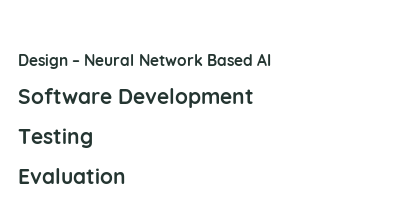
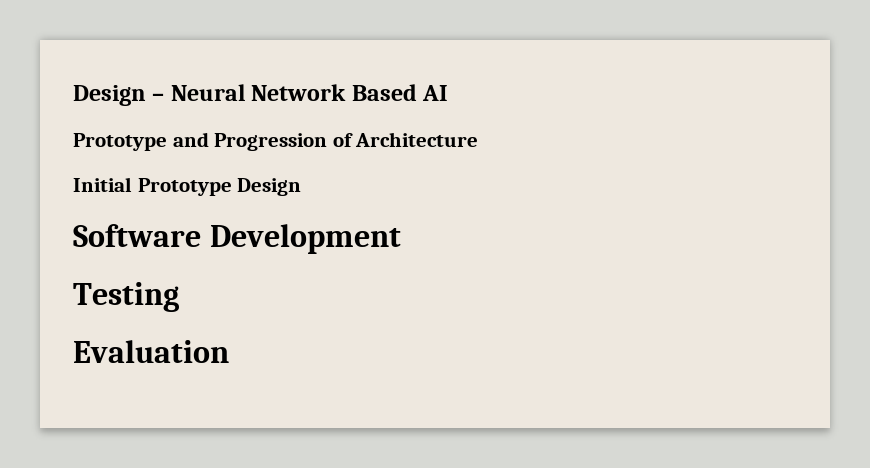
(271, 59) none -> [73,132,479,151] [73,177,302,196] // Prototype and Progression of Architecture // Initial Prototype Design

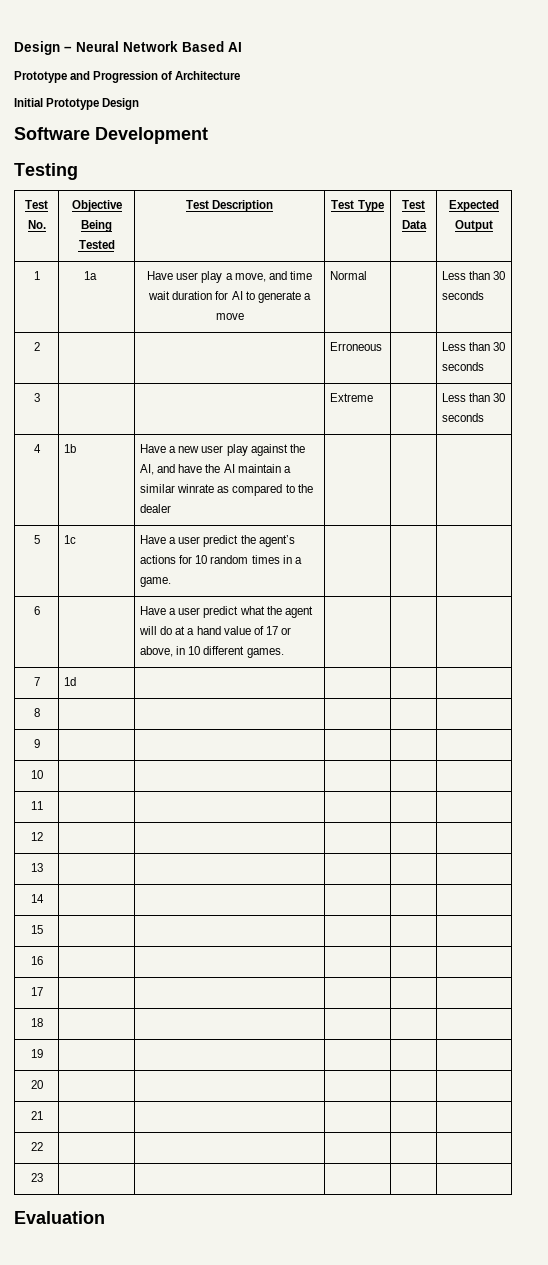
(179, 297) none -> [25,200,48,209] [27,220,46,229] [71,200,122,212] [81,220,112,232] [78,240,115,249] [185,200,274,212] [331,200,384,212] [402,200,425,209] [401,220,427,229] [449,200,499,212] [455,220,493,232] [33,271,40,280] [83,271,97,280] [147,271,312,283] [148,291,311,303] [215,313,244,320] [330,271,368,280] [442,271,506,280] [442,291,485,300] [33,342,40,351] [330,342,383,351] [442,342,506,351] [442,362,485,371] [33,393,40,402] [330,393,374,402] [442,393,506,402] [442,413,485,422] [33,444,41,453] [64,444,77,453] [140,444,305,456] [140,464,291,475] [140,484,313,496] [140,504,172,513] [33,535,40,544] [64,535,77,544] [140,535,295,547] [140,555,302,564] [140,577,172,587] [33,606,40,615] [140,606,313,618] [139,626,292,635] [140,646,284,658] [33,677,40,686] [64,677,77,686] [33,708,40,717] [33,739,40,748] [30,770,43,779] [30,801,43,810] [30,832,43,841] [30,863,43,872] [30,894,44,903] [30,925,43,934] [30,956,43,965] [30,987,43,996] [30,1018,43,1027] [30,1049,43,1058] [30,1080,43,1089] [30,1111,43,1120] [30,1142,43,1151] [30,1173,43,1182] // Test No. | Objective Being Tested | Test Description | Test Type | Test Data | Expected Output // 1 | 1a | Have user play a move, and time wait duration for AI to generate a move | Normal | | Less than 30 seconds // 2 | | | Erroneous | | Less than 30 seconds // 3 | | | Extreme | | Less than 30 seconds // 4 | 1b | Have a new user play against the AI, and have the AI maintain a similar winrate as compared to the dealer | | | // 5 | 1c | Have a user predict the agent’s actions for 10 random times in a game. | | | // 6 | | Have a user predict what the agent will do at a hand value of 17 or above, in 10 different games. | | | // 7 | 1d | | | | // 8 | | | | | // 9 | | | | | // 10 | | | | | // 11 | | | | | // 12 | | | | | // 13 | | | | | // 14 | | | | | // 15 | | | | | // 16 | | | | | // 17 | | | | | // 18 | | | | | // 19 | | | | | // 20 | | | | | // 21 | | | | | // 22 | | | | | // 23 | | | | |

